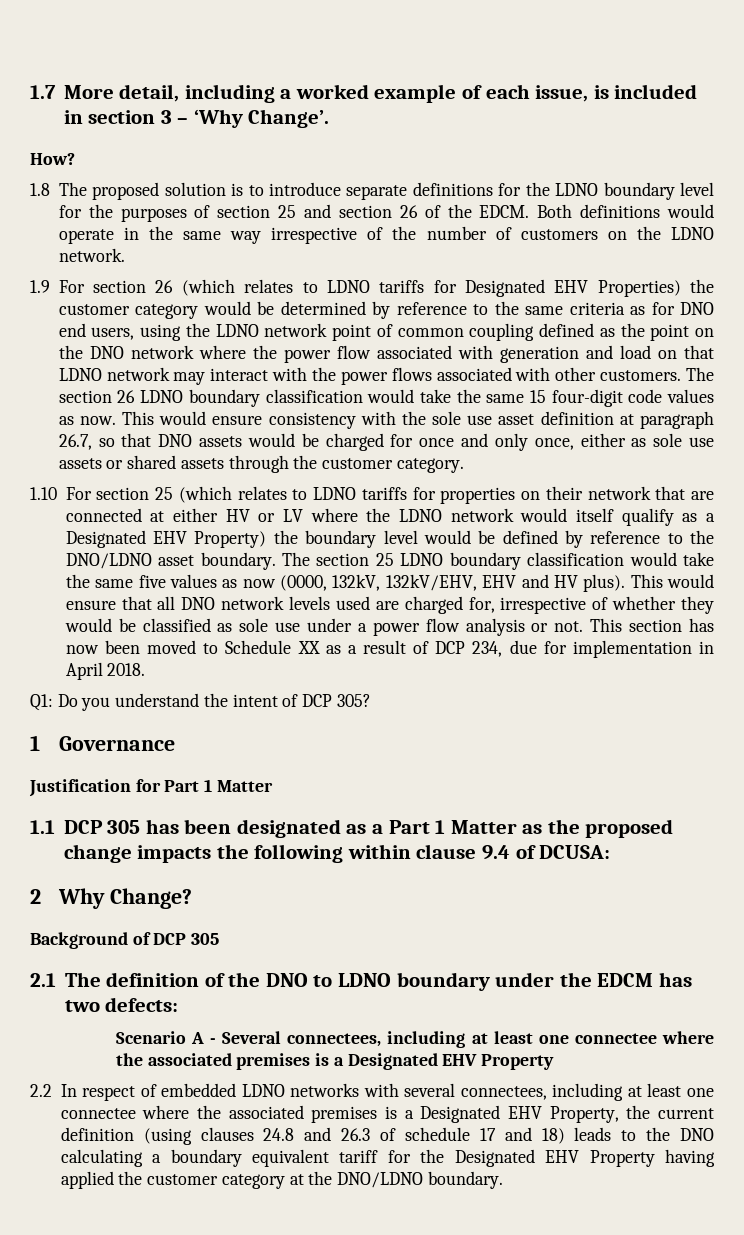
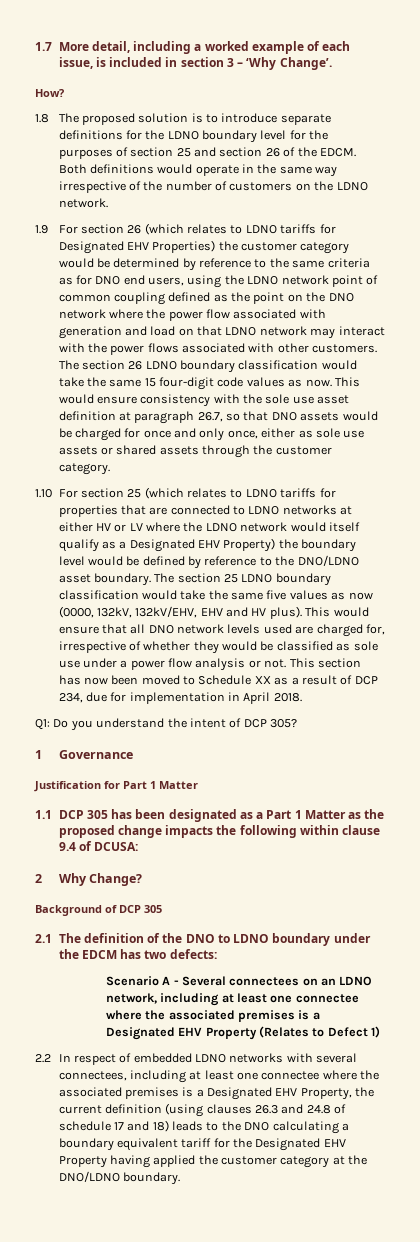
[521,486,714,500] [65,508,142,522] on their network that are connected -> [120,505,337,515] that are connected to LDNO networks
[287,1033,382,1047] connectees, -> [229,976,373,986] [105,993,157,1004] connectees on an LDNO network,
(555, 1062) none -> [258,1026,381,1038] (Relates to Defect 1)
[263,1127,371,1141] 24.8 and 26.3 -> [255,1104,331,1114] 26.3 and 24.8

